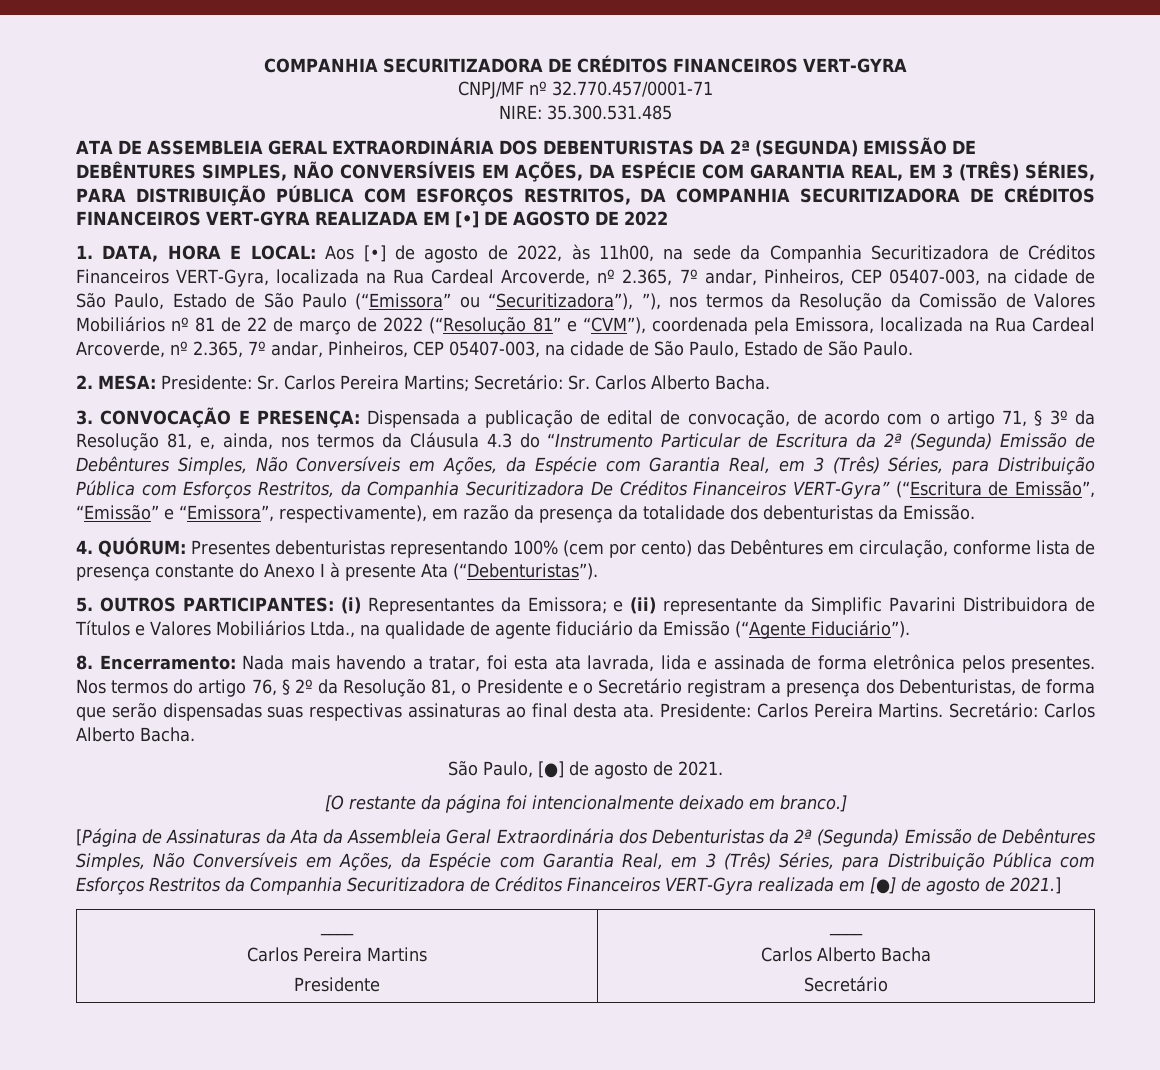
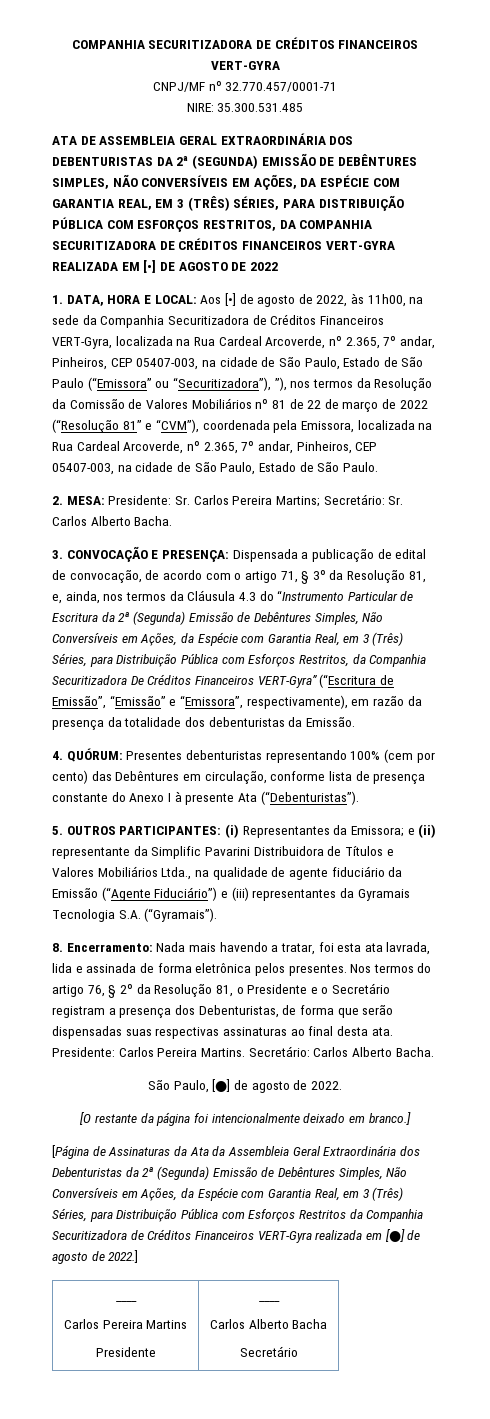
[810,620,910,638] Fiduciário”). -> [154,887,410,901] [52,908,218,922] Fiduciário”) e (iii) representantes da Gyramais Tecnologia S.A. (“Gyramais”).
[677,761,723,776] 2021. -> [310,1081,342,1090] 2022.
[1009,877,1061,894] 2021.] -> [108,1250,139,1263] 2022.]

